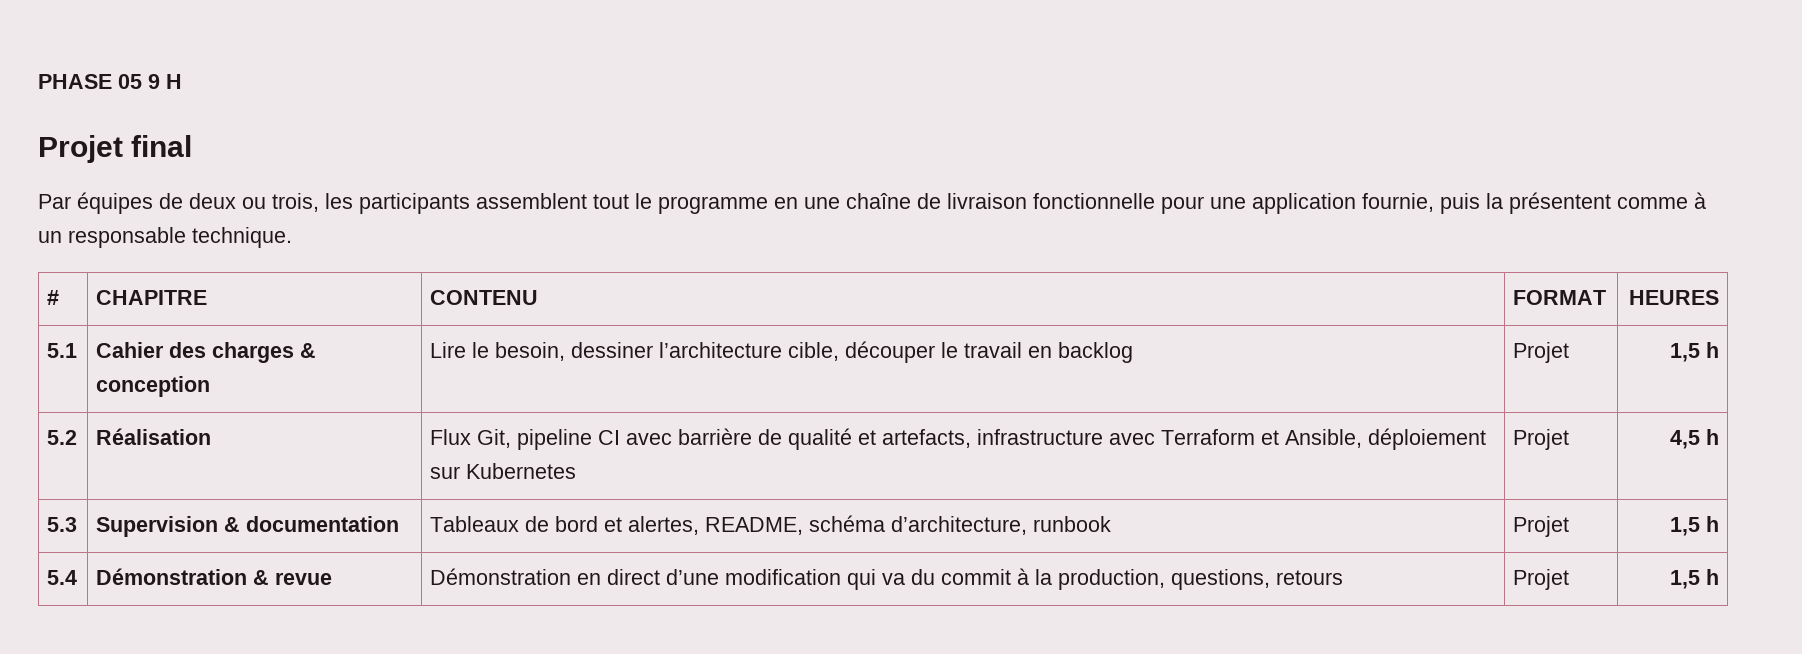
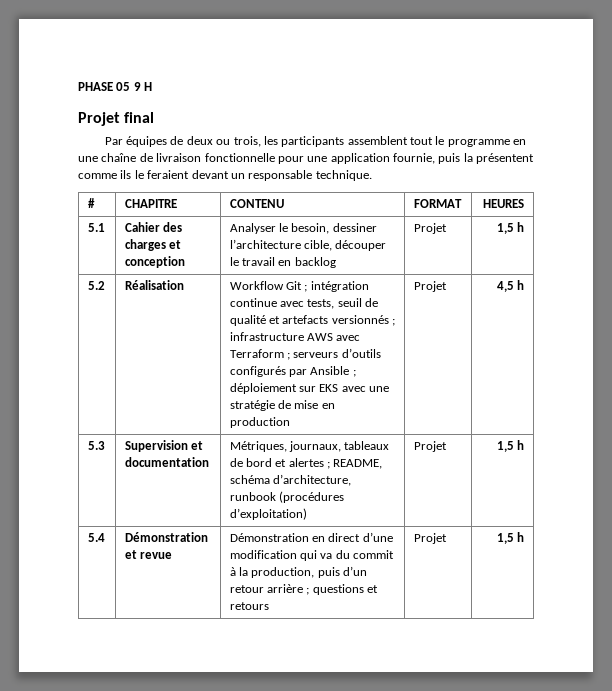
[1694,192,1706,209] à -> [120,170,229,179] ils le feraient devant
[300,343,317,358] & -> [168,240,181,249] et
[430,342,467,358] Lire -> [229,223,276,234] Analyser
[430,428,1487,450] [430,463,577,479] Flux Git, pipeline CI avec barrière de qualité et artefacts, infrastructure avec Terraform et Ansible, déploiement sur Kubernetes -> [229,281,369,292] [229,298,379,309] [229,315,396,326] [229,332,361,341] [229,348,381,360] [229,366,356,377] [229,383,390,394] [229,400,335,411] [229,417,290,428] Workflow Git ; intégration continue avec tests, seuil de qualité et artefacts versionnés ; infrastructure AWS avec Terraform ; serveurs d’outils configurés par Ansible ; déploiement sur EKS avec une stratégie de mise en production
[224,517,241,532] & -> [190,441,203,450] et
[430,516,520,532] Tableaux -> [229,441,390,452] Métriques, journaux, tableaux
[628,516,700,535] alertes, -> [288,458,331,469] alertes ;
(1112, 524) none -> [278,491,344,503] [229,508,307,520] (procédures d’exploitation)
[253,570,270,585] & -> [124,550,137,559] et
[1171,569,1271,590] questions, -> [317,566,368,578] [229,584,379,595] puis d’un retour arrière ; questions et

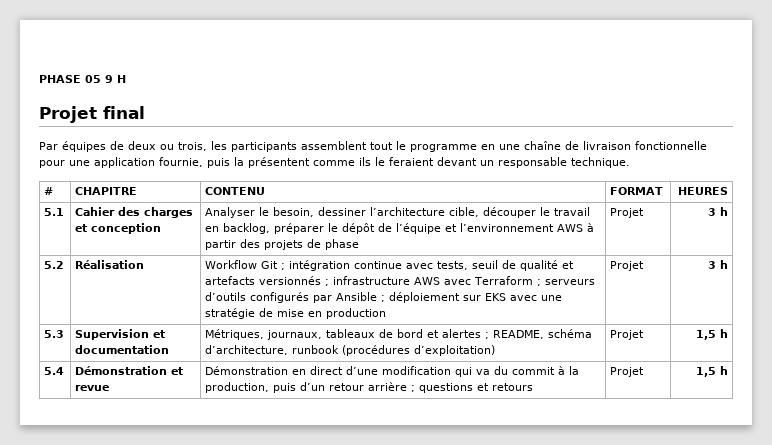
[294,257,336,268] [413,223,447,234] [497,223,515,234] backlog | Projet | 1,5 -> [223,223,595,234] [205,239,360,250] [610,208,645,218] [707,208,716,216] backlog, préparer le dépôt de l’équipe et l’environnement AWS à partir des projets de phase | Projet | 3
[497,281,515,292] 4,5 -> [707,261,716,269] 3

